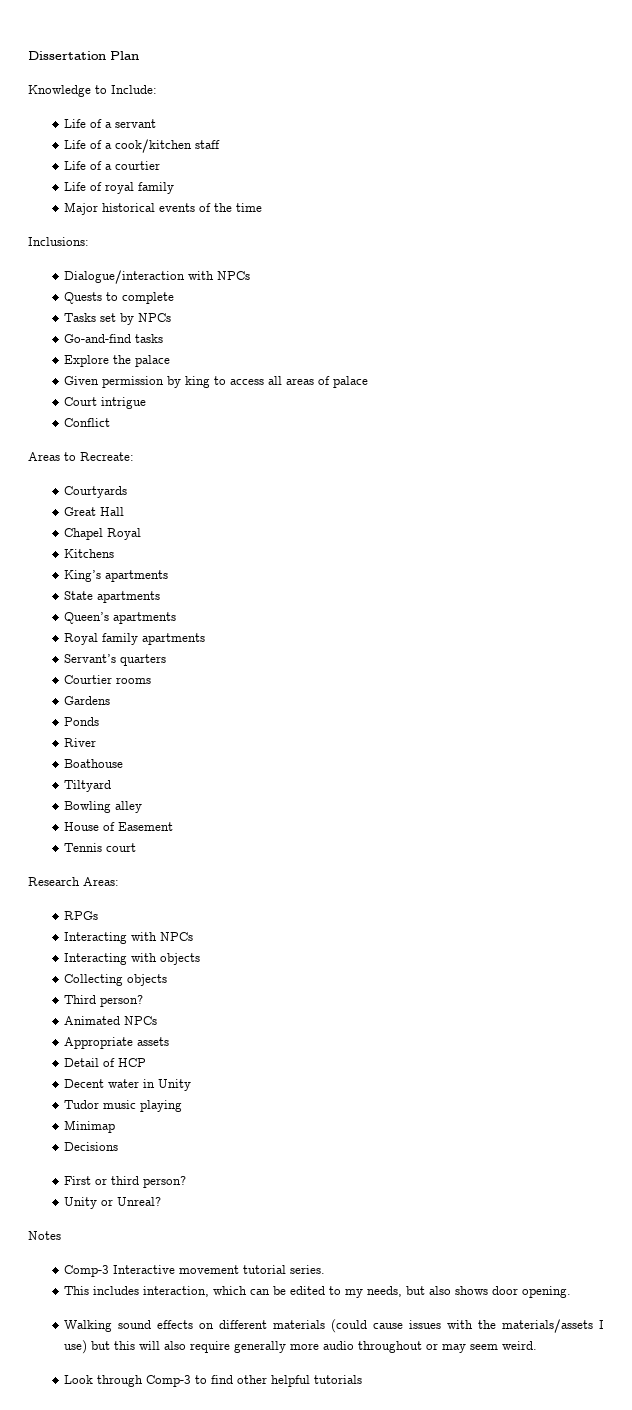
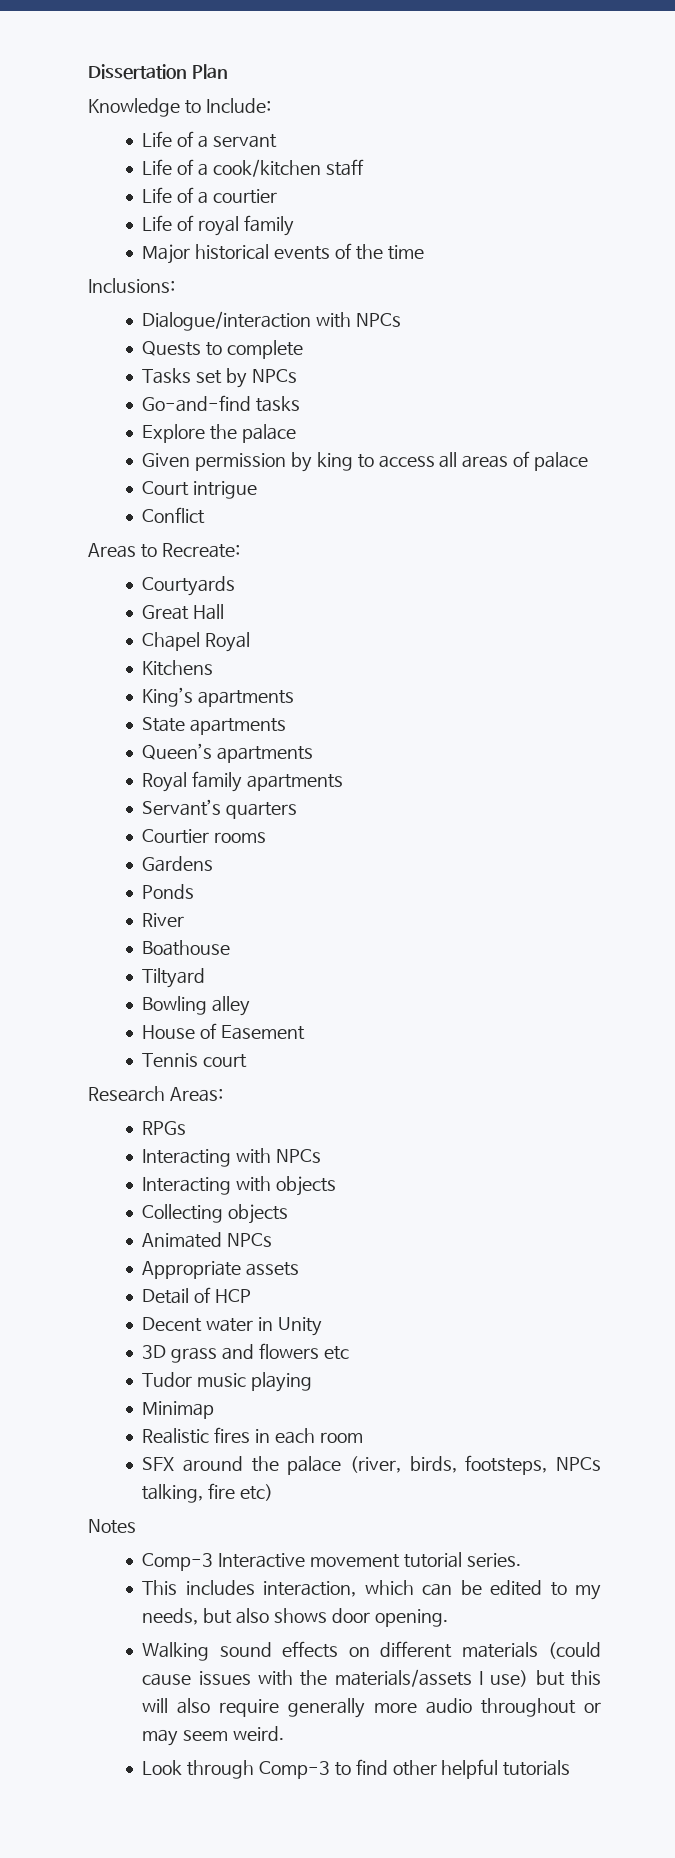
[64,995,144,1007] // Third person? -> (289, 1214) none
(192, 1085) none -> [142,1343,349,1363] // 3D grass and flowers etc
[64,1142,119,1151] [64,1176,187,1188] [64,1197,162,1209] Decisions // First or third person? // Unity or Unreal? -> [142,1427,363,1444] [142,1455,601,1475] [142,1483,273,1503] Realistic fires in each room // SFX around the palace (river, birds, footsteps, NPCs talking, fire etc)

